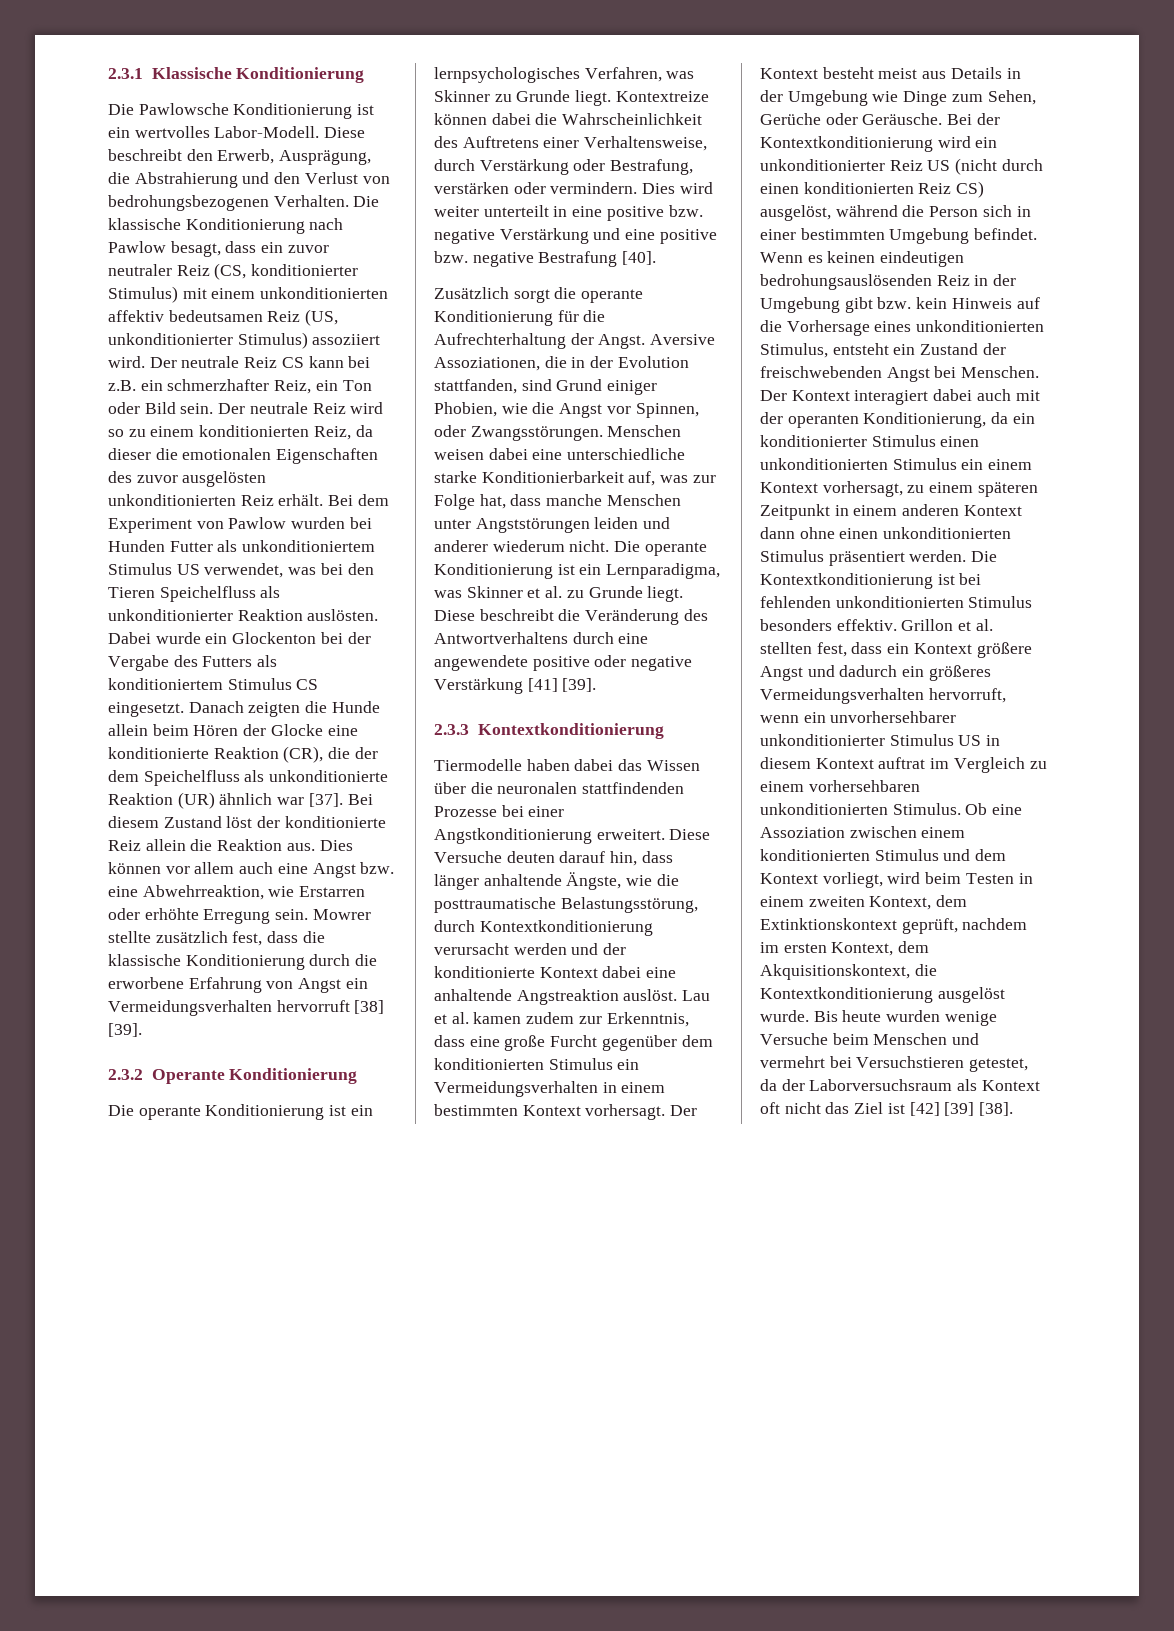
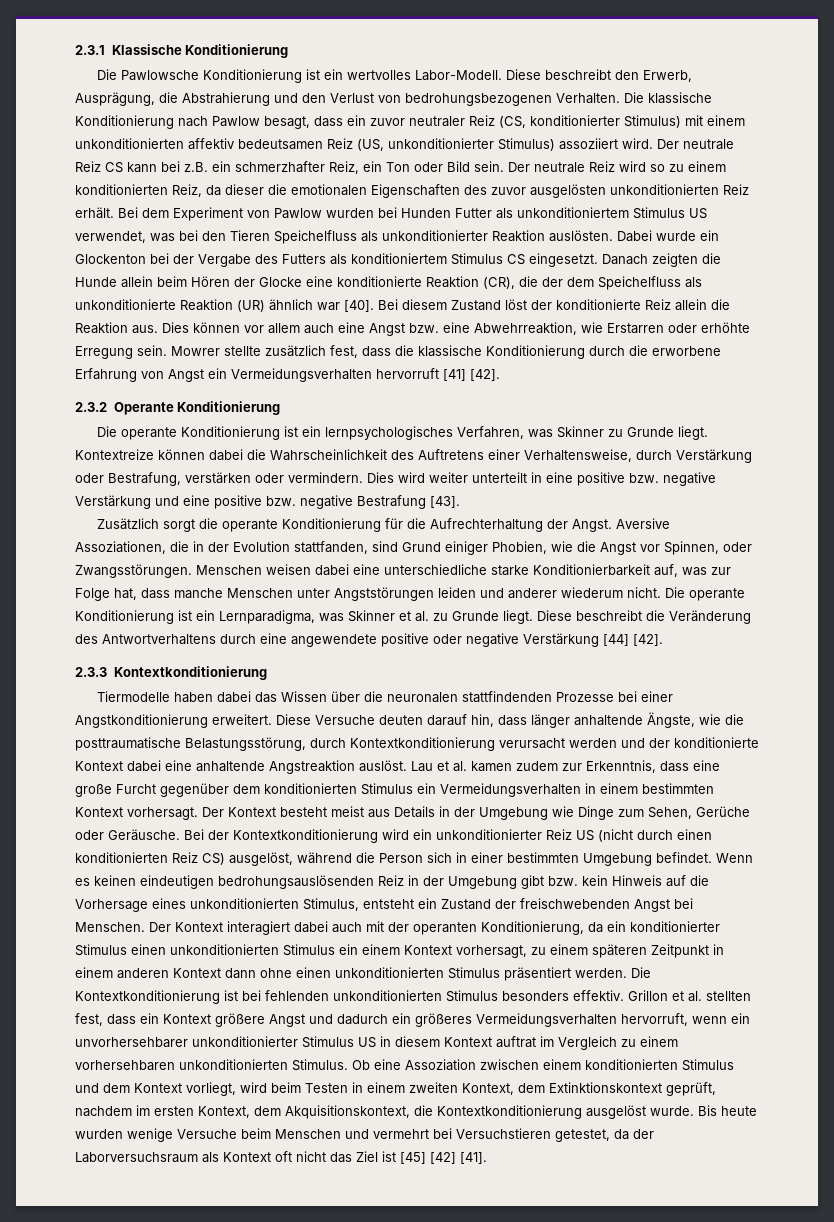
[308,793,343,807] [37]. -> [344,300,374,312] [40].
[354,1000,385,1014] [108,1023,142,1037] [38] [39]. -> [443,369,500,381] [41] [42].
[622,251,657,265] [40]. -> [430,496,460,508] [43].
[527,678,597,692] [41] [39]. -> [603,634,663,646] [44] [42].
[909,1102,1014,1116] [42] [39] [38]. -> [400,1152,487,1164] [45] [42] [41].

